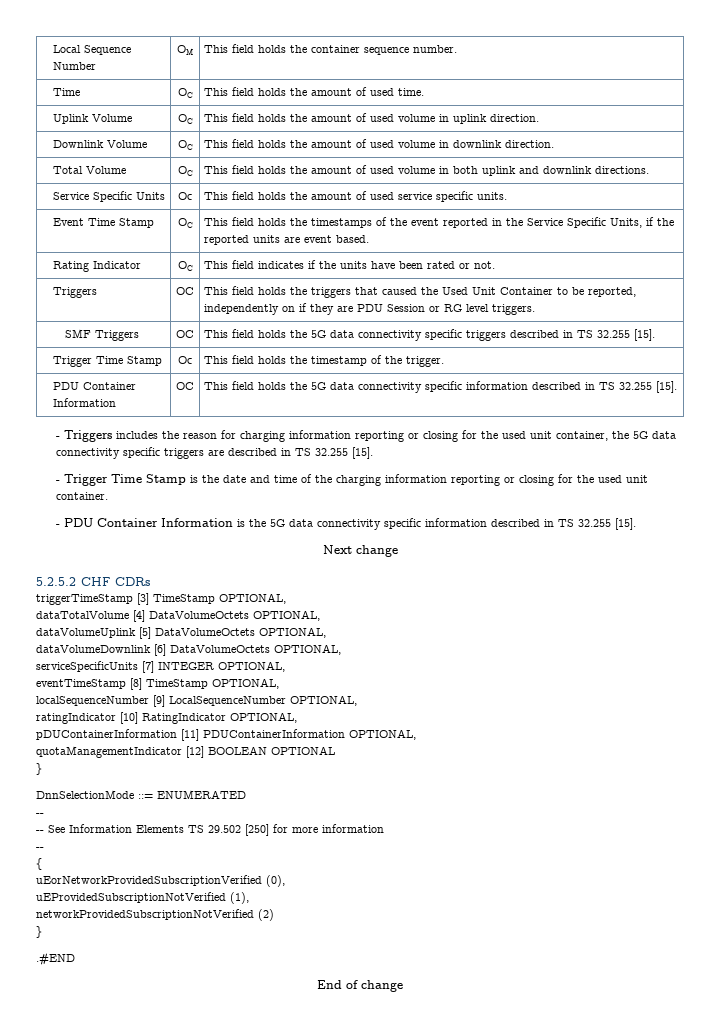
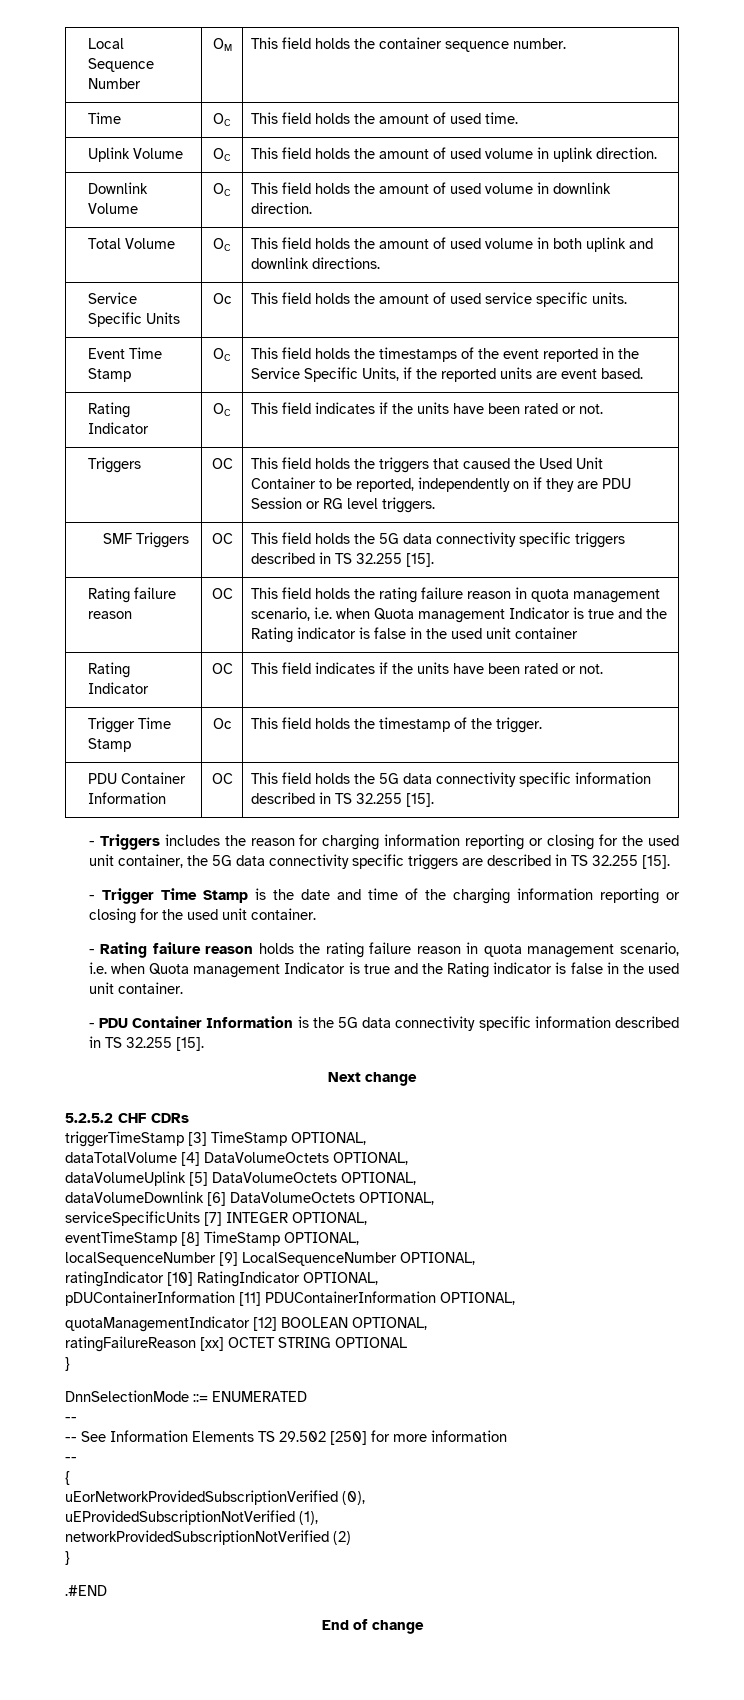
(656, 335) none -> [88,587,177,603] [88,611,133,619] [211,588,233,599] [251,587,661,603] [251,607,668,623] [251,627,579,643] [88,662,131,678] [88,682,150,694] [211,663,233,674] [251,662,604,674] // Rating failure reason | OC | This field holds the rating failure reason in quota management scenario, i.e. when Quota management Indicator is true and the Rating indicator is false in the used unit container // Rating Indicator | OC | This field indicates if the units have been rated or not.
(108, 496) none -> [88,942,679,958] [88,962,680,978] [88,982,183,994] // - Rating failure reason holds the rating failure reason in quota management scenario, i.e. when Quota management Indicator is true and the Rating indicator is false in the used unit container.
(267, 750) none -> [352,1317,427,1330] [65,1336,331,1352] OPTIONAL, // ratingFailureReason [xx] OCTET STRING

